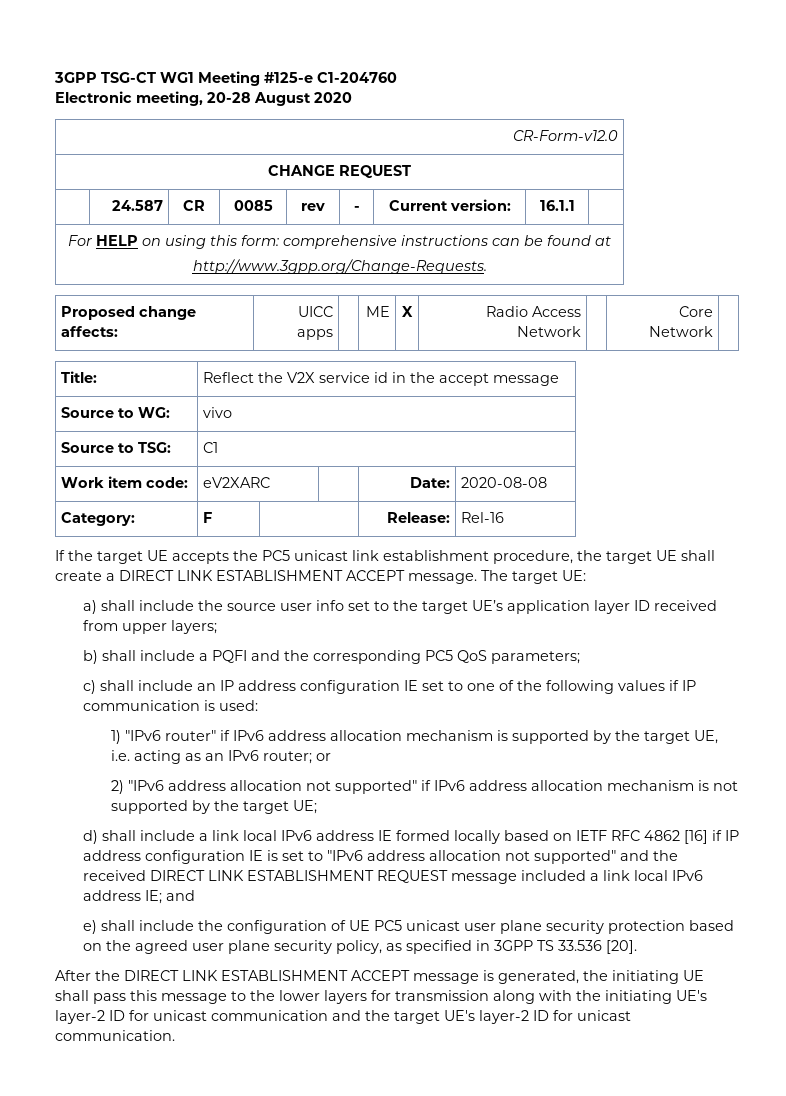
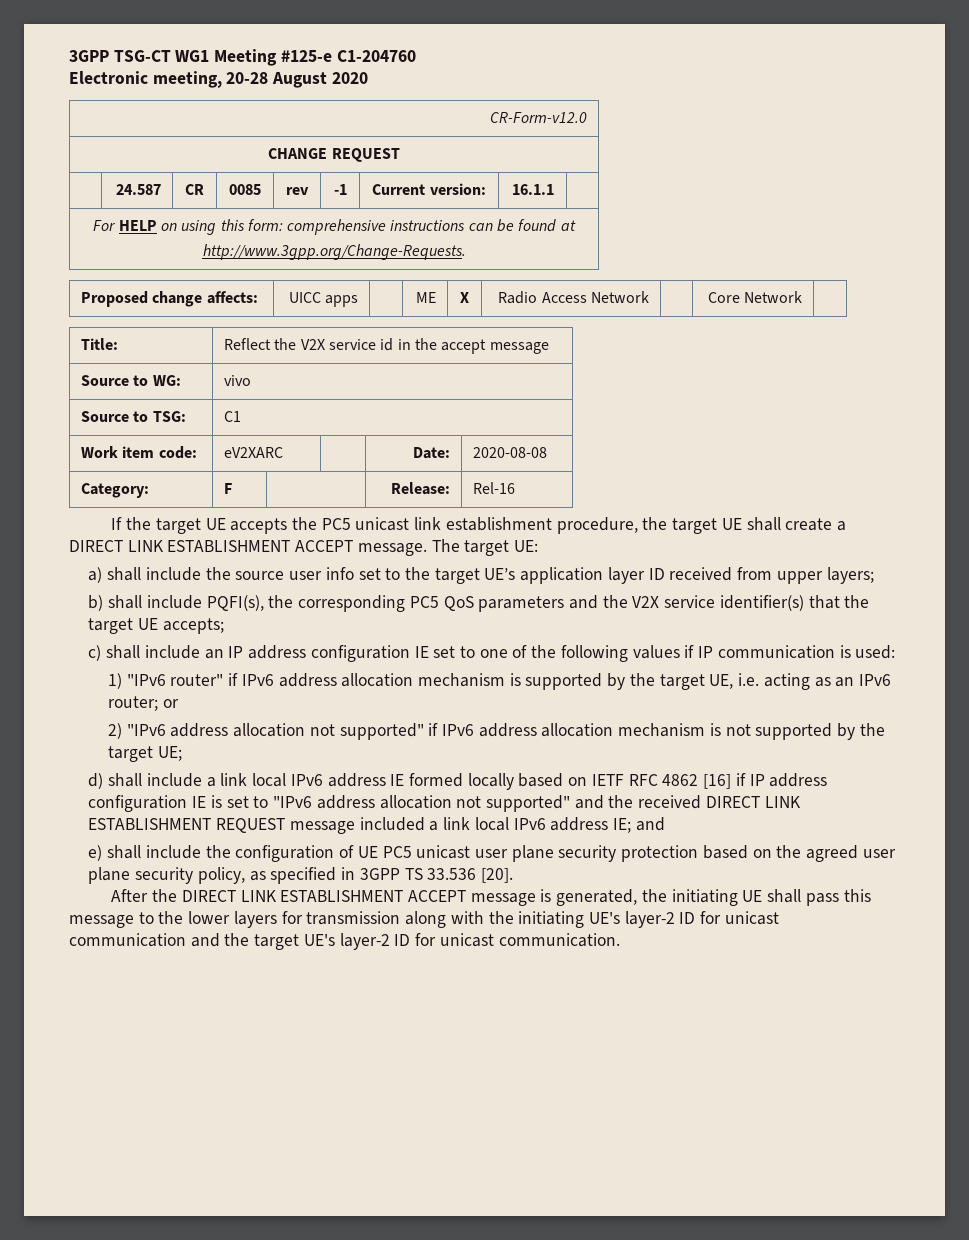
[353,206,360,211] - -> [333,184,347,195] -1
[198,650,280,663] a PQFI and -> [206,595,264,611] PQFI(s),
[490,651,580,664] parameters; -> [478,595,870,612] [88,618,224,634] parameters and the V2X service identifier(s) that the target UE accepts;

